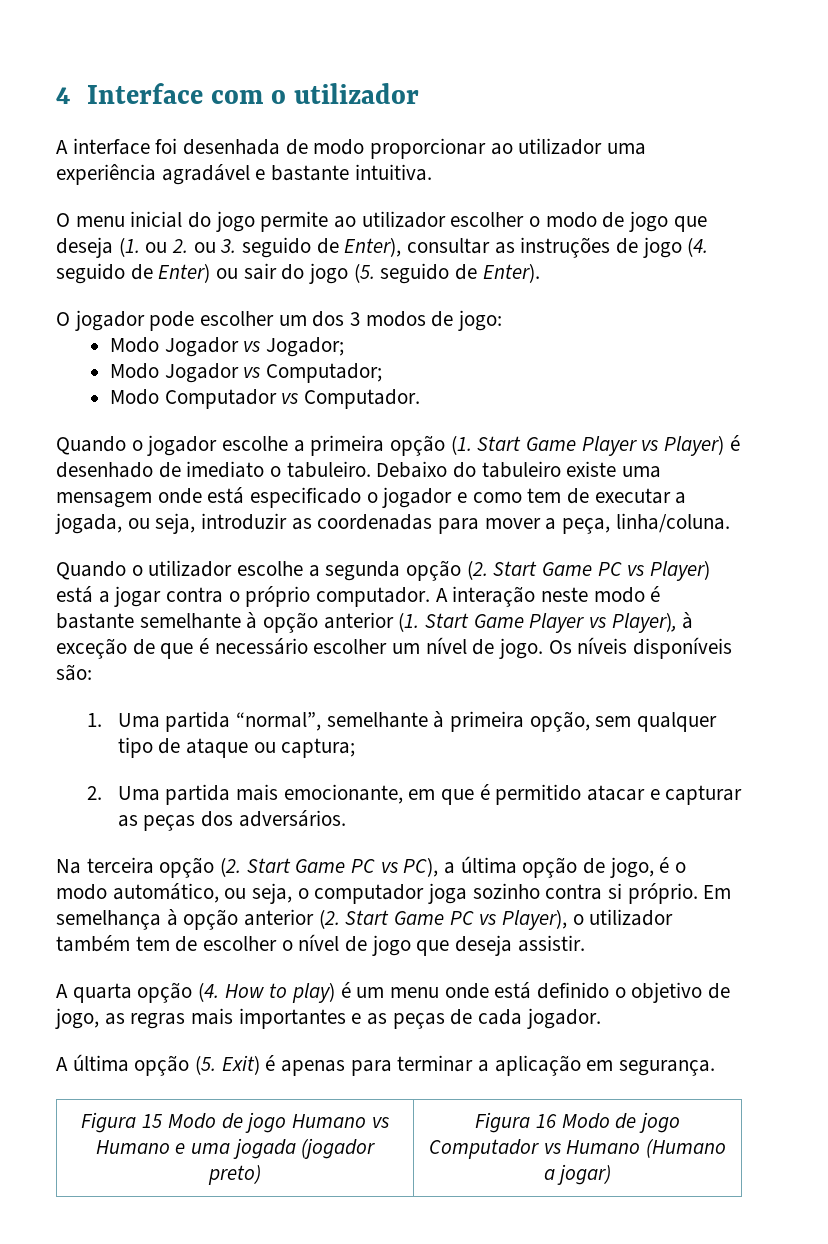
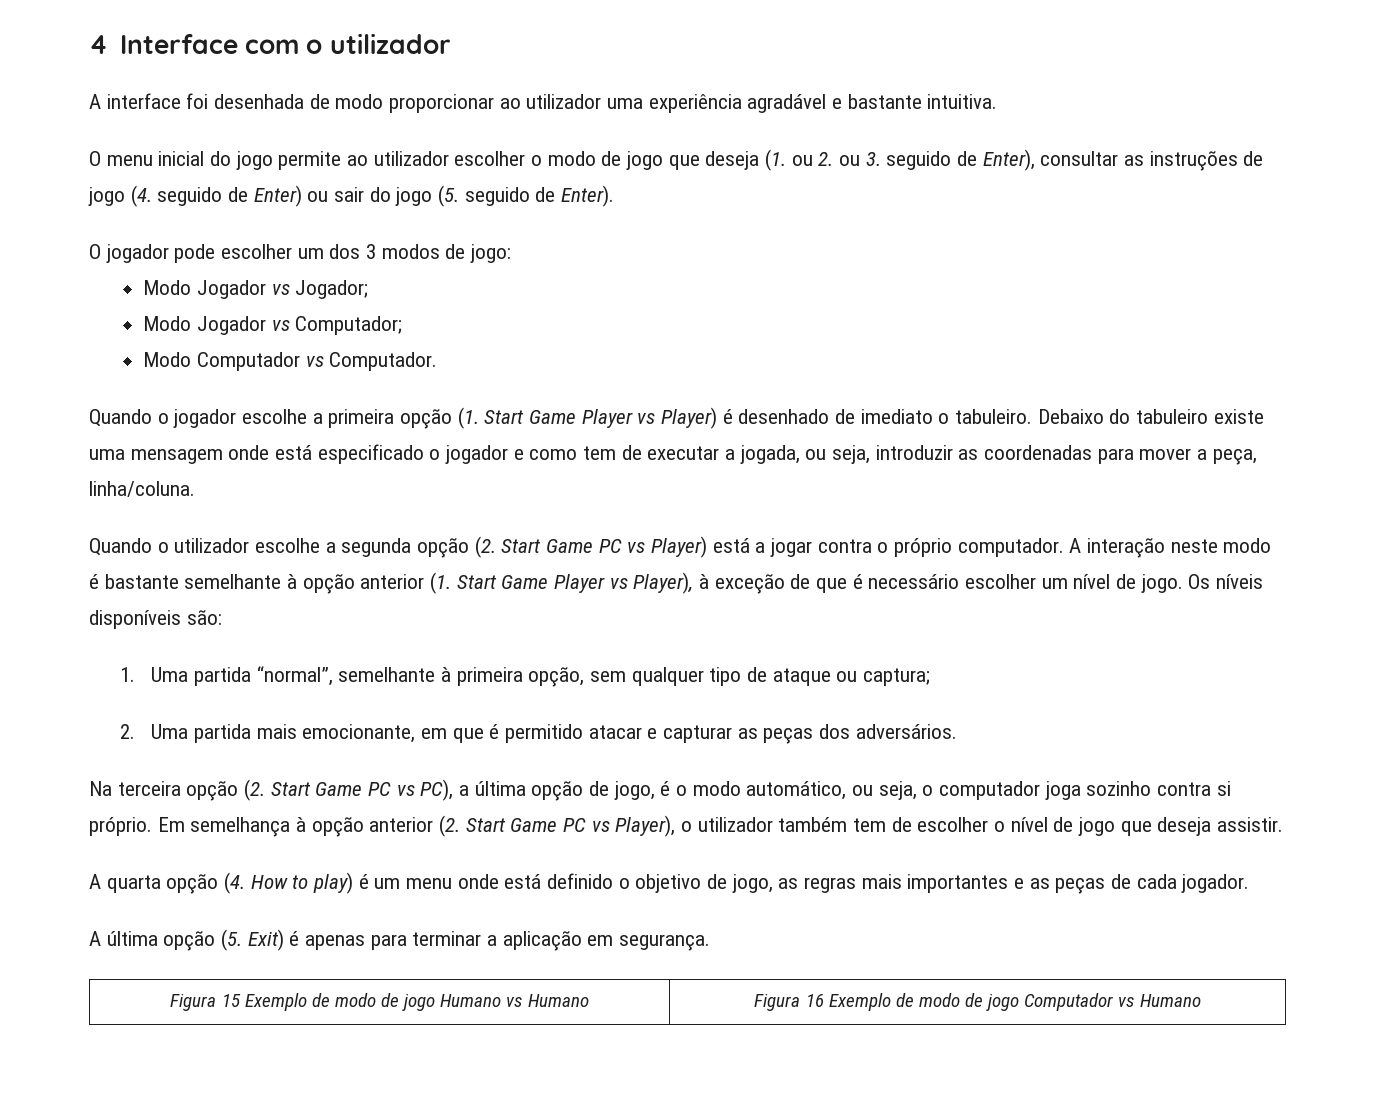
[167,1113,216,1129] Modo -> [244,993,376,1011] Exemplo de modo
[175,1138,376,1159] [208,1164,261,1185] e uma jogada (jogador preto) -> (589, 1000) none
[561,1113,610,1129] Modo -> [828,993,960,1011] Exemplo de modo
[646,1138,727,1158] [543,1164,612,1185] (Humano a jogar) -> (1201, 1000) none

